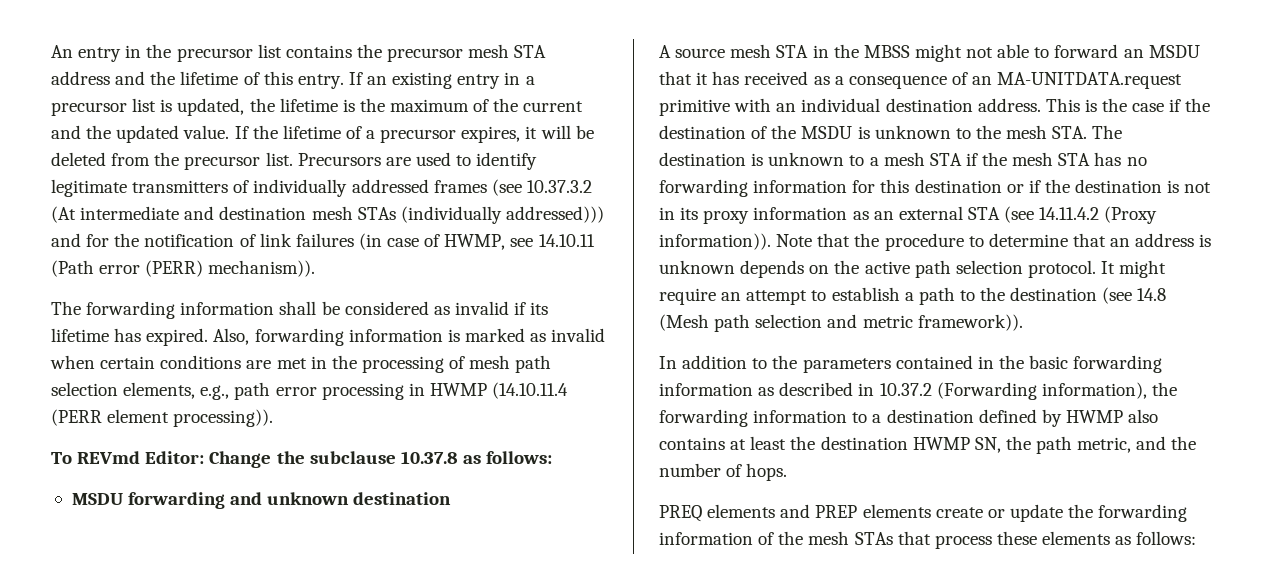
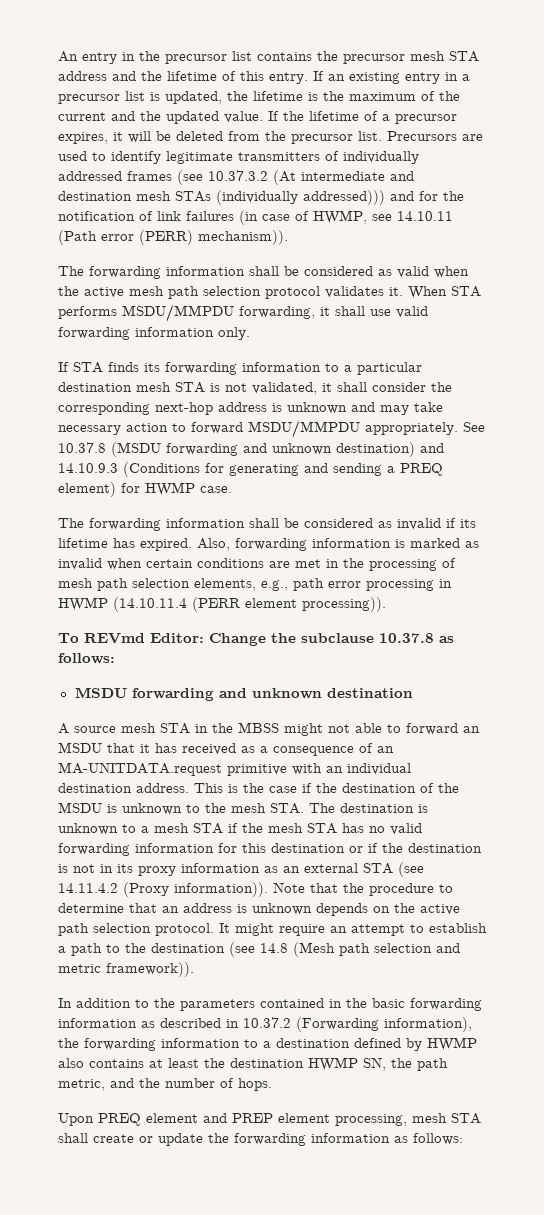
(316, 268) none -> [58,266,469,279] [58,286,481,299] [58,304,428,322] [58,327,250,340] [58,362,422,375] [58,382,452,395] [58,402,443,415] [58,420,485,438] [58,442,444,457] [58,462,443,477] [58,482,232,497] // The forwarding information shall be considered as valid when the active mesh path selection protocol validates it. When STA performs MSDU/MMPDU forwarding, it shall use valid forwarding information only. // If STA finds its forwarding information to a particular destination mesh STA is not validated, it shall consider the corresponding next-hop address is unknown and may take necessary action to forward MSDU/MMPDU appropriately. See 10.37.8 (MSDU forwarding and unknown destination) and 14.10.9.3 (Conditions for generating and sending a PREQ element) for HWMP case.
(1147, 161) none -> [390,823,422,835] valid
[659,504,931,522] PREQ elements and PREP elements -> [58,1113,481,1126] [58,1133,88,1143] Upon PREQ element and PREP element processing, mesh STA shall
[758,531,1111,549] of the mesh STAs that process these elements -> (390, 1138) none

